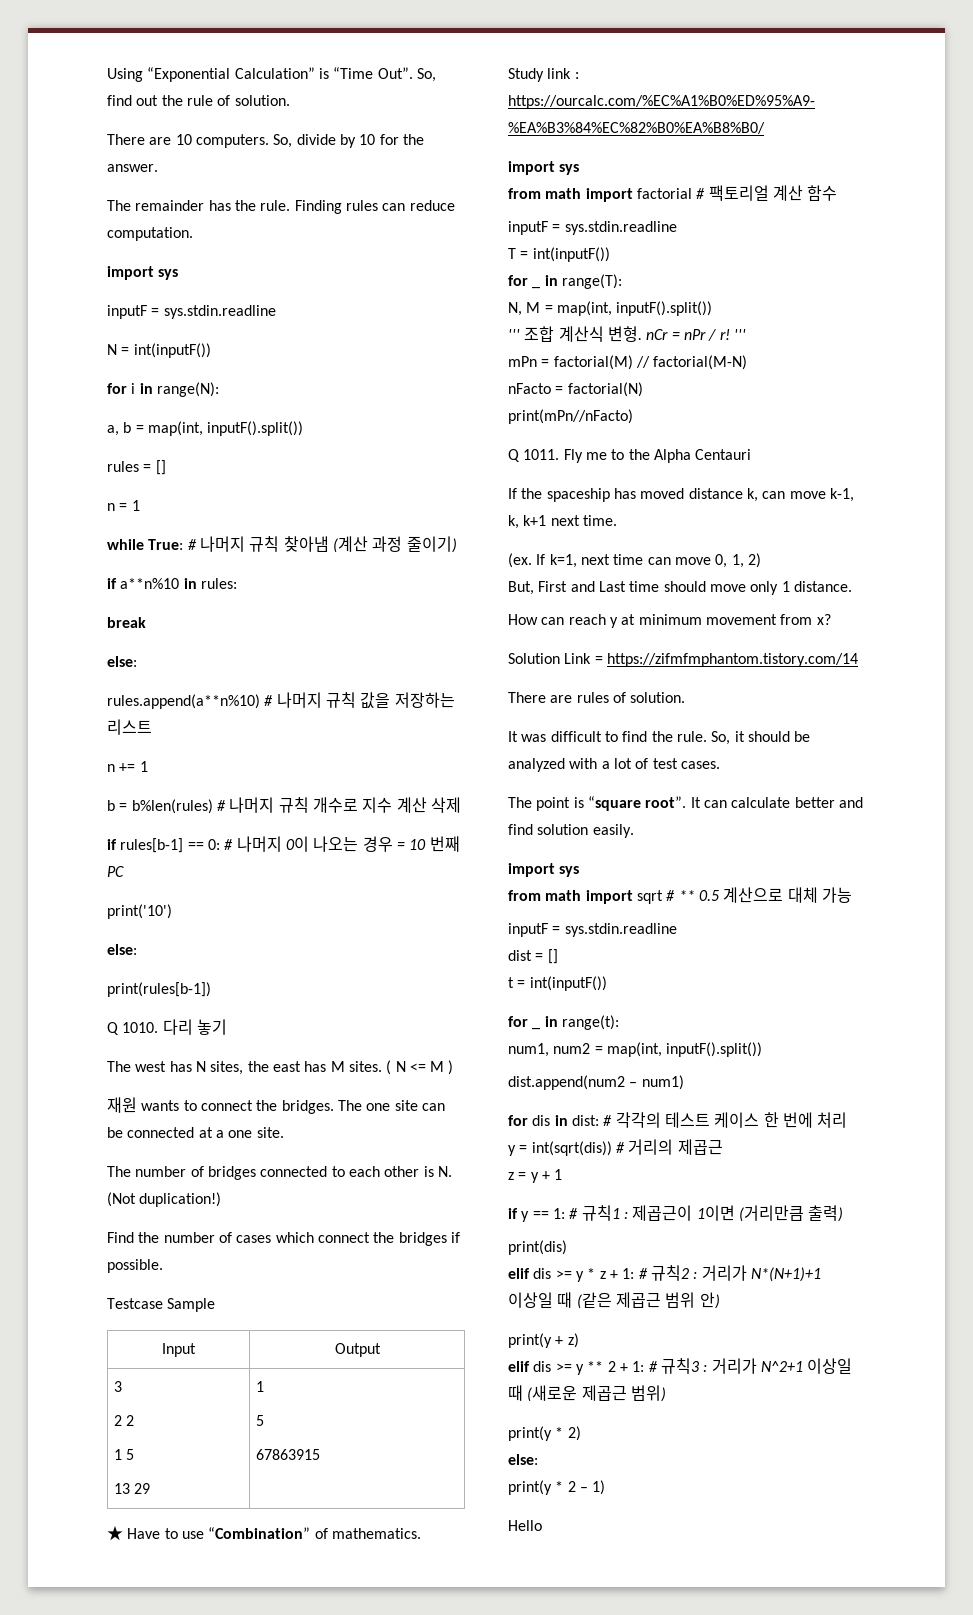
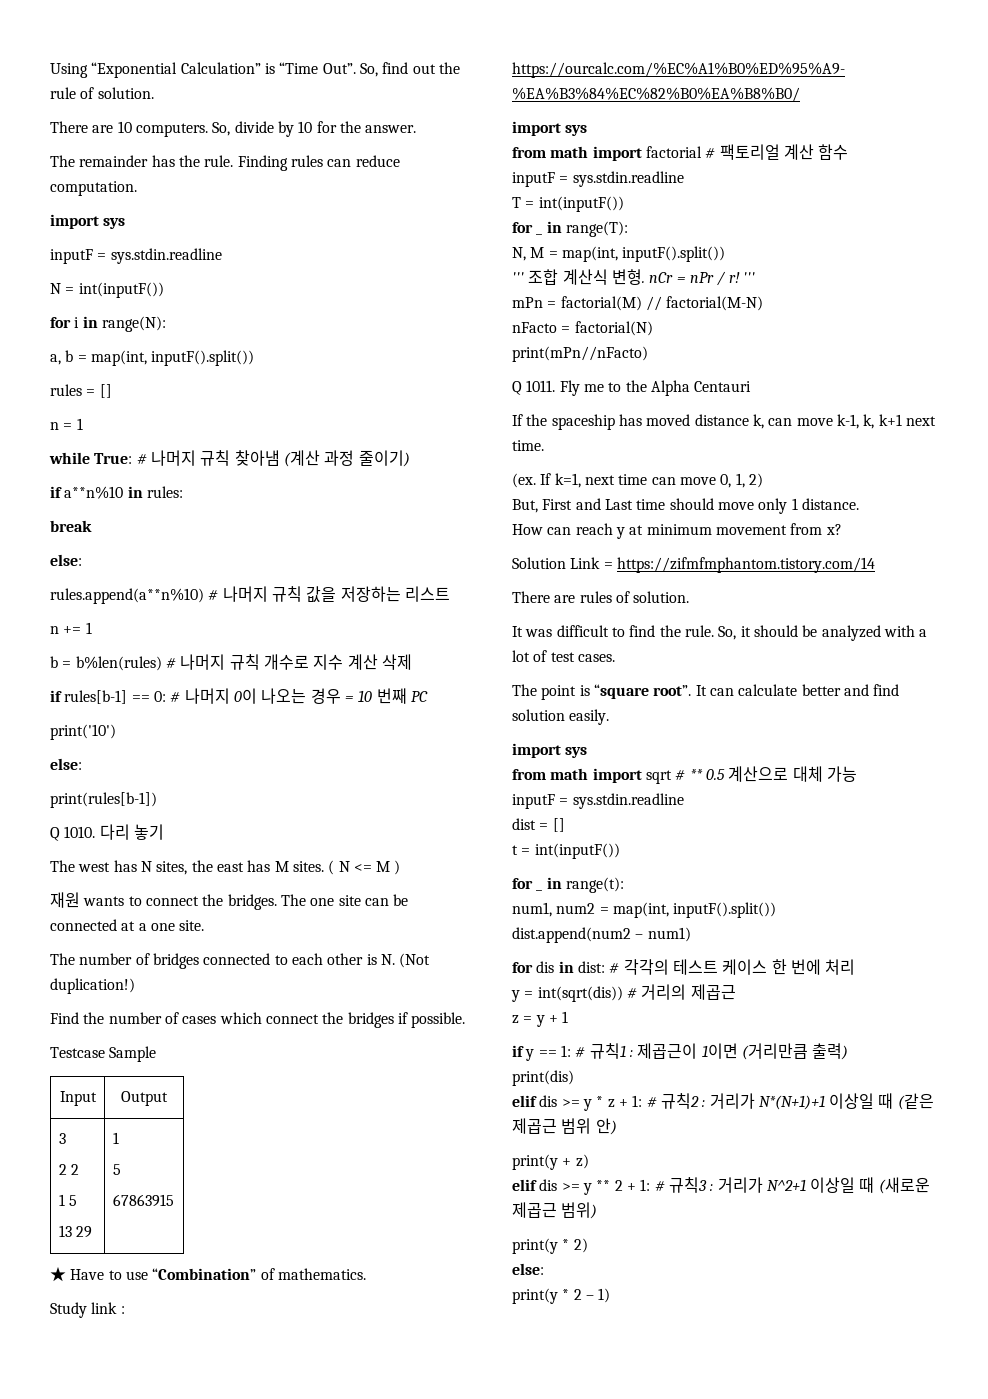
[508,1520,542,1531] // Hello -> (611, 1295) none

